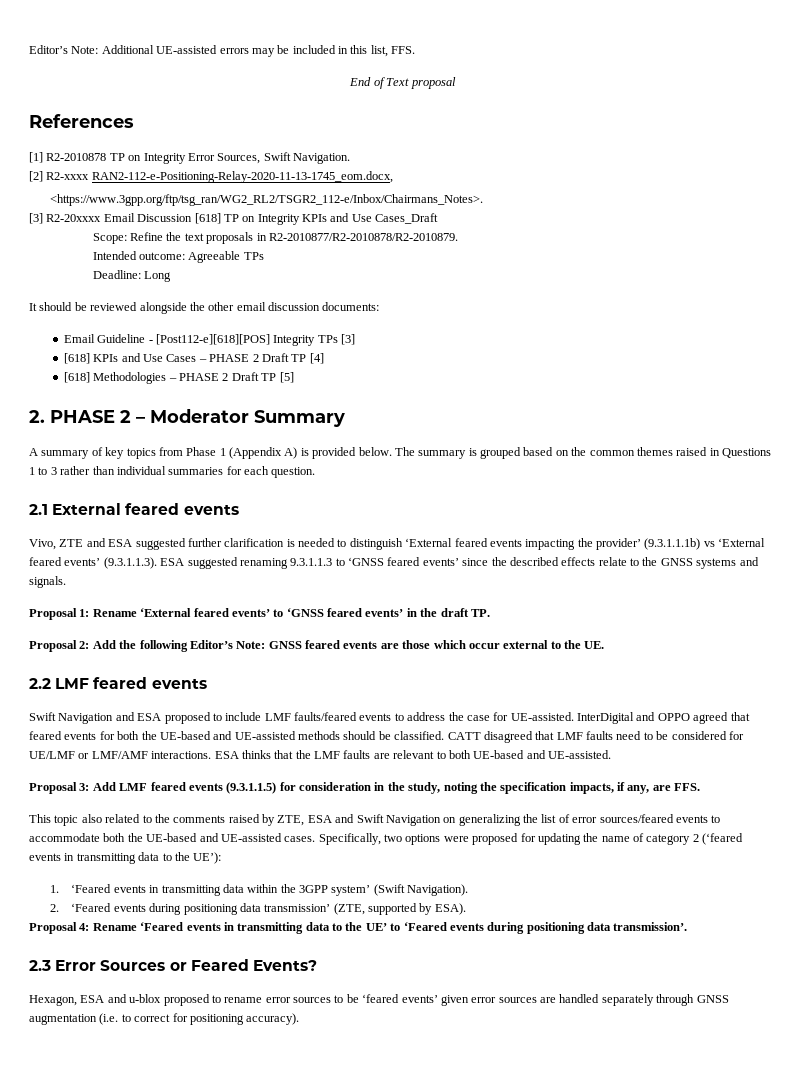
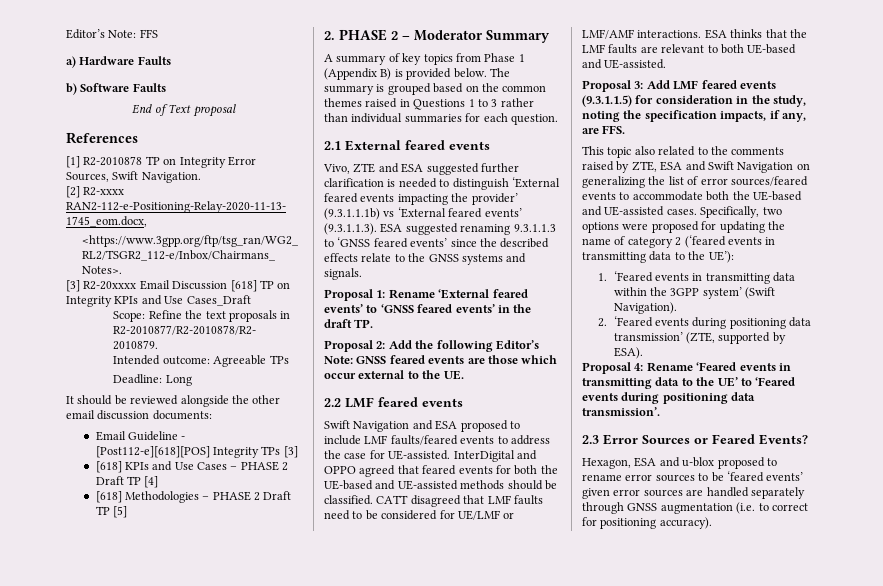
[29,45,416,57] Editor’s Note: Additional UE-assisted errors may be included in this list, FFS. -> [66,29,158,39] [66,56,171,68] [66,83,166,95] Editor’s Note: FFS // a) Hardware Faults // b) Software Faults
[284,447,298,459] A) -> [380,68,392,80] B)

